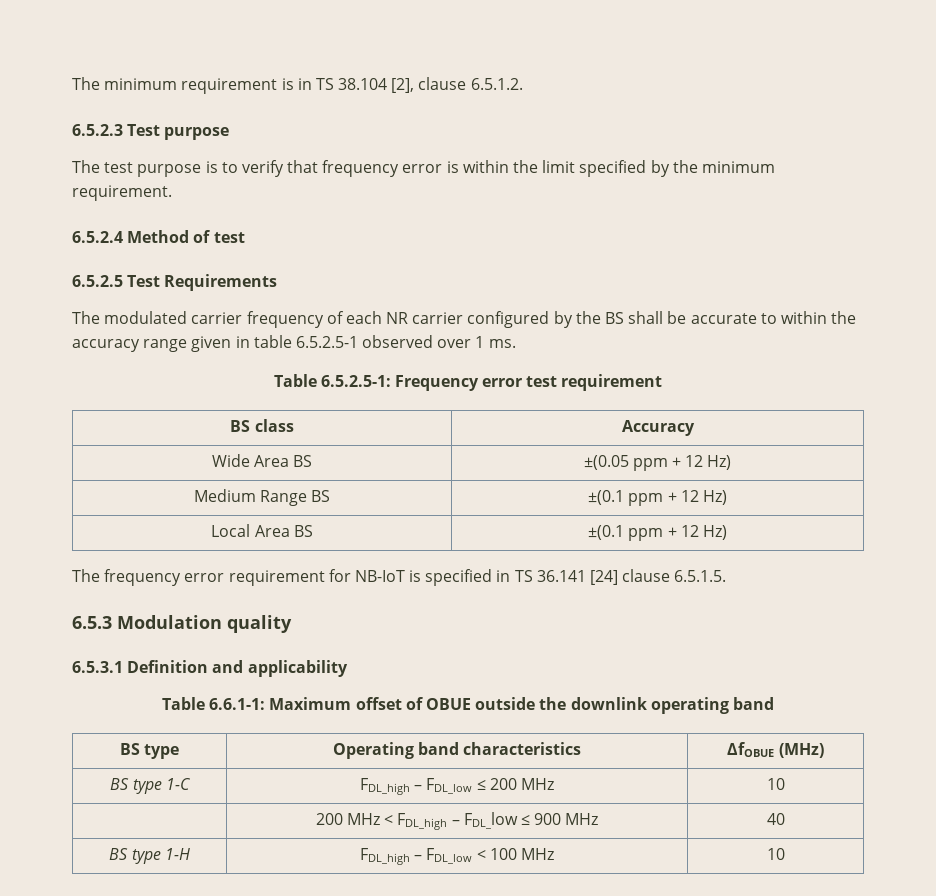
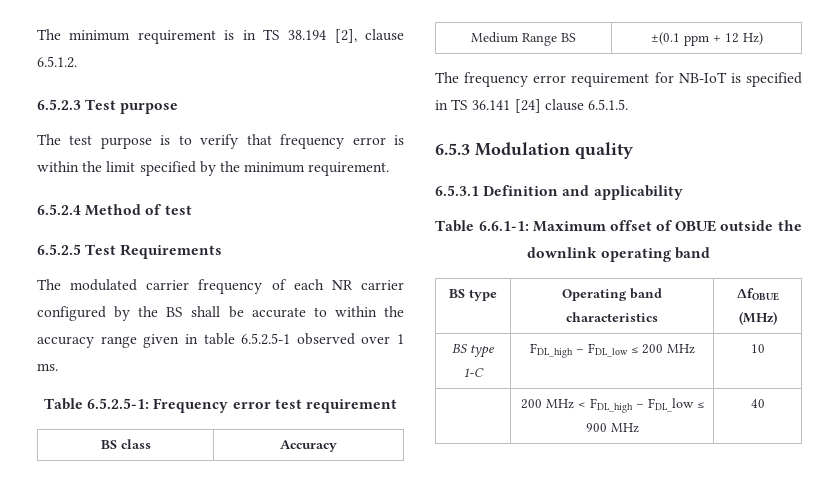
[338,78,388,90] 38.104 -> [288,30,327,40] 38.194
[211,454,313,467] [583,455,732,471] // Wide Area BS | ±(0.05 ppm + 12 Hz) -> (337, 446) none
[211,524,313,537] [588,525,727,541] // Local Area BS | ±(0.1 ppm + 12 Hz) -> (763, 38) none
[109,848,190,864] [360,848,554,865] [766,848,785,860] // BS type 1-H | FDL_high – FDL_low < 100 MHz | 10 -> (765, 403) none

